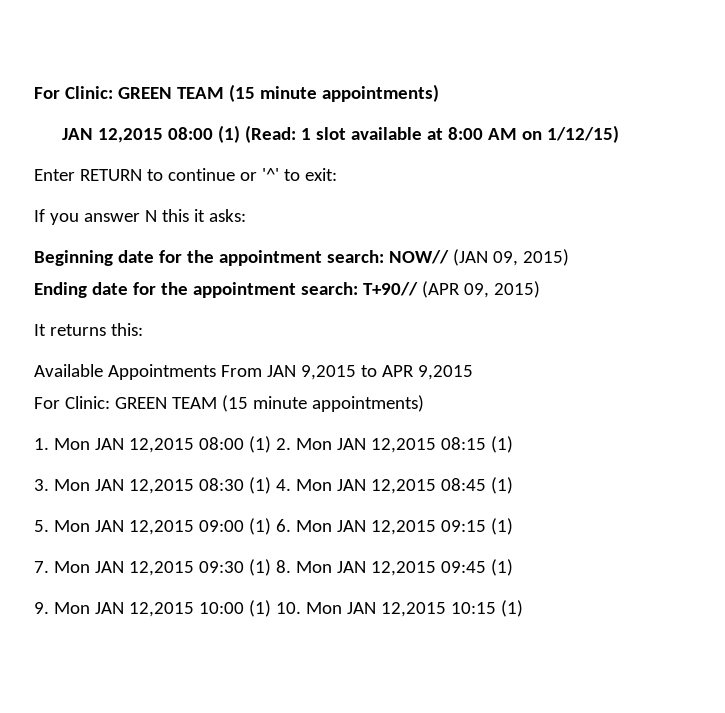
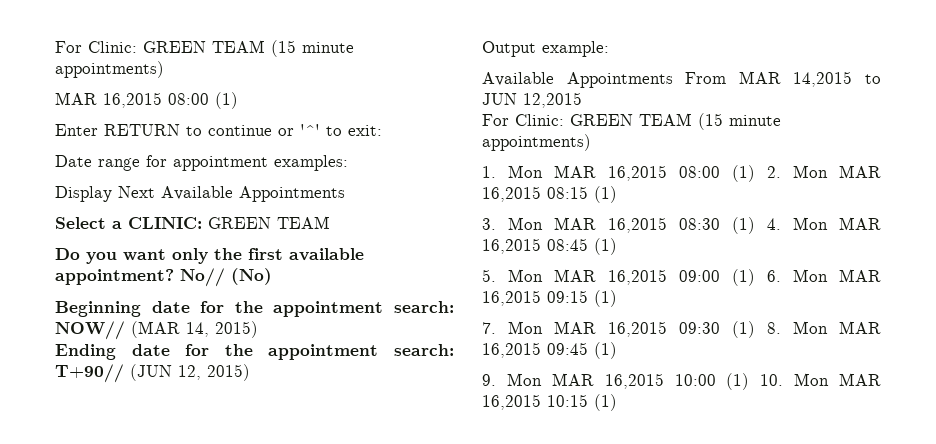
[34,84,439,102] [61,125,619,143] For Clinic: GREEN TEAM (15 minute appointments) // JAN 12,2015 08:00 (1) (Read: 1 slot available at 8:00 AM on 1/12/15) -> [55,40,354,57] [55,61,164,78] [55,92,238,109] For Clinic: GREEN TEAM (15 minute appointments) // MAR 16,2015 08:00 (1)
[34,209,246,225] If you answer N this it asks: -> [55,155,348,171] [55,186,345,202] [55,216,330,229] [55,248,364,264] [55,268,272,287] Date range for appointment examples: // Display Next Available Appointments // Select a CLINIC: GREEN TEAM // Do you want only the first available appointment? No// (No)
[452,249,518,266] (JAN 09, -> [131,321,209,338] (MAR 14,
[421,281,540,298] [34,323,143,336] (APR 09, 2015) // It returns this: -> [130,364,250,381] [482,41,609,57] (JUN 12, 2015) // Output example:
[266,365,473,380] JAN 9,2015 to APR 9,2015 -> [738,71,881,87] [482,92,582,108] MAR 14,2015 to JUN 12,2015
[94,438,194,453] JAN 12,2015 -> [554,165,667,181] MAR 16,2015
[336,438,436,453] JAN 12,2015 -> [839,165,881,178] [482,186,541,202] MAR 16,2015
[94,479,194,494] JAN 12,2015 -> [554,217,667,233] MAR 16,2015
[336,479,436,494] JAN 12,2015 -> [839,217,881,230] [482,238,541,254] MAR 16,2015
[94,520,194,535] JAN 12,2015 -> [554,269,667,285] MAR 16,2015
[336,520,436,535] JAN 12,2015 -> [839,269,881,282] [482,290,541,306] MAR 16,2015
[94,561,194,576] JAN 12,2015 -> [554,321,667,337] MAR 16,2015
[336,561,436,576] JAN 12,2015 -> [839,321,881,334] [482,342,541,358] MAR 16,2015
[94,602,194,617] JAN 12,2015 -> [551,373,664,389] MAR 16,2015
[346,602,446,617] JAN 12,2015 -> [839,373,881,386] [482,394,541,410] MAR 16,2015

